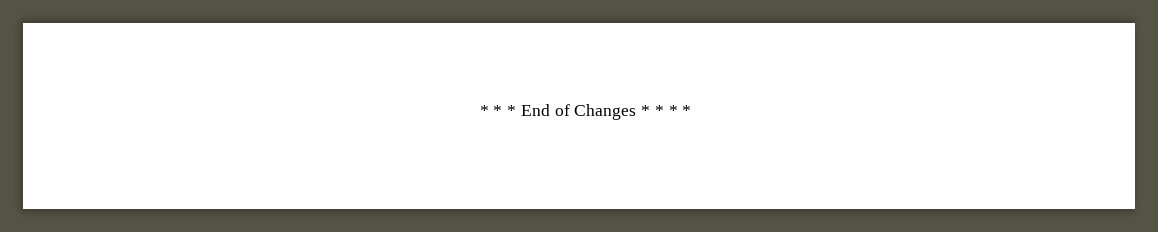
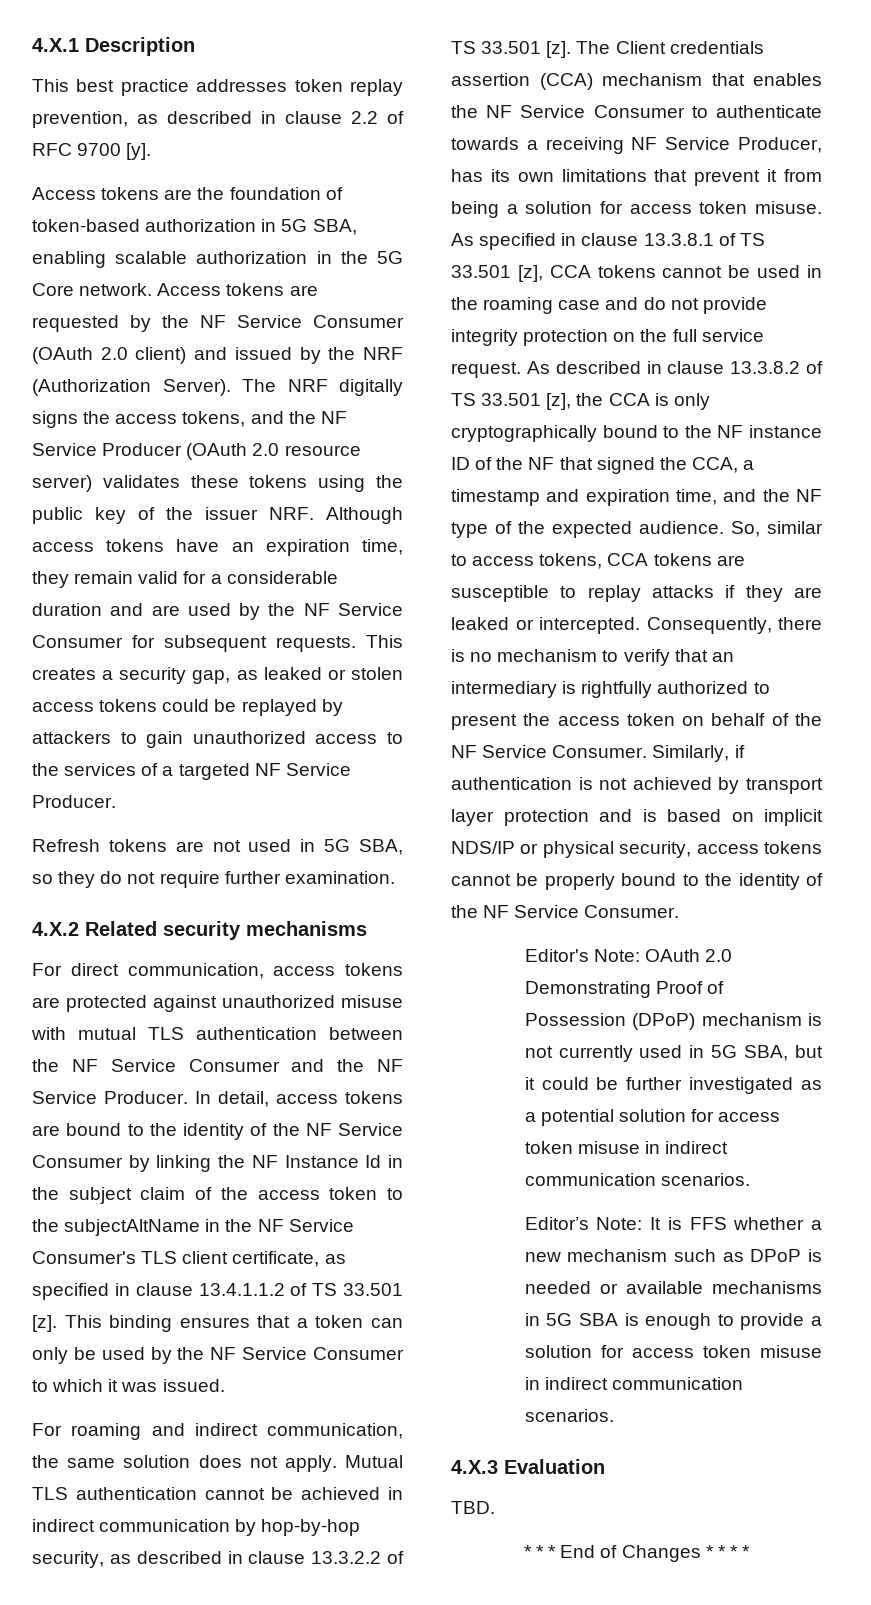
(479, 110) none -> [32,37,195,56] [32,79,403,96] [32,111,404,128] [32,143,152,160] [32,187,343,200] [32,219,357,235] [32,251,403,268] [32,283,318,296] [32,315,404,332] [32,347,404,364] [32,379,403,396] [32,411,347,428] [32,443,361,460] [32,475,404,492] [32,507,403,524] [32,539,404,556] [32,571,338,588] [32,603,403,620] [32,635,403,652] [32,667,403,684] [32,699,343,716] [32,731,404,748] [32,763,351,780] [32,795,116,808] [32,839,403,855] [32,871,395,888] [32,921,367,940] [32,963,403,979] [32,995,403,1012] [31,1027,403,1040] [32,1059,403,1072] [32,1091,403,1107] [32,1123,403,1140] [32,1155,403,1172] [32,1187,403,1204] [32,1219,354,1236] [32,1251,346,1267] [32,1283,403,1300] [32,1315,403,1332] [32,1347,404,1364] [32,1379,225,1392] [32,1423,403,1440] [32,1455,403,1472] [32,1487,404,1500] [32,1519,361,1536] [32,1551,404,1568] [451,41,764,58] [451,73,822,90] [451,105,822,118] [451,137,822,154] [451,169,822,186] [451,201,822,218] [451,233,765,250] [451,265,822,282] [451,297,767,314] [451,329,764,346] [451,361,823,378] [451,393,710,410] [451,425,822,442] [451,457,755,474] [451,489,822,506] [451,521,823,538] [451,553,745,569] [451,585,822,602] [451,617,822,634] [451,649,734,666] [451,681,770,698] [451,713,822,730] [451,745,745,762] [451,777,823,794] [451,809,823,826] [451,841,822,858] [451,873,823,890] [451,905,680,918] [524,949,733,962] [524,981,724,998] [524,1013,822,1030] [524,1045,823,1062] [524,1077,822,1094] [524,1109,781,1126] [524,1141,729,1154] [524,1173,750,1186] [524,1217,822,1230] [524,1249,822,1262] [524,1281,822,1294] [524,1313,822,1330] [524,1345,822,1358] [524,1377,743,1390] [524,1409,614,1422] [451,1459,605,1474] [451,1501,495,1514] 4.X.1 Description // This best practice addresses token replay prevention, as described in clause 2.2 of RFC 9700 [y]. // Access tokens are the foundation of token-based authorization in 5G SBA, enabling scalable authorization in the 5G Core network. Access tokens are requested by the NF Service Consumer (OAuth 2.0 client) and issued by the NRF (Authorization Server). The NRF digitally signs the access tokens, and the NF Service Producer (OAuth 2.0 resource server) validates these tokens using the public key of the issuer NRF. Although access tokens have an expiration time, they remain valid for a considerable duration and are used by the NF Service Consumer for subsequent requests. This creates a security gap, as leaked or stolen access tokens could be replayed by attackers to gain unauthorized access to the services of a targeted NF Service Producer. // Refresh tokens are not used in 5G SBA, so they do not require further examination. // 4.X.2 Related security mechanisms // For direct communication, access tokens are protected against unauthorized misuse with mutual TLS authentication between the NF Service Consumer and the NF Service Producer. In detail, access tokens are bound to the identity of the NF Service Consumer by linking the NF Instance Id in the subject claim of the access token to the subjectAltName in the NF Service Consumer's TLS client certificate, as specified in clause 13.4.1.1.2 of TS 33.501 [z]. This binding ensures that a token can only be used by the NF Service Consumer to which it was issued. // For roaming and indirect communication, the same solution does not apply. Mutual TLS authentication cannot be achieved in indirect communication by hop-by-hop security, as described in clause 13.3.2.2 of TS 33.501 [z]. The Client credentials assertion (CCA) mechanism that enables the NF Service Consumer to authenticate towards a receiving NF Service Producer, has its own limitations that prevent it from being a solution for access token misuse. As specified in clause 13.3.8.1 of TS 33.501 [z], CCA tokens cannot be used in the roaming case and do not provide integrity protection on the full service request. As described in clause 13.3.8.2 of TS 33.501 [z], the CCA is only cryptographically bound to the NF instance ID of the NF that signed the CCA, a timestamp and expiration time, and the NF type of the expected audience. So, similar to access tokens, CCA tokens are susceptible to replay attacks if they are leaked or intercepted. Consequently, there is no mechanism to verify that an intermediary is rightfully authorized to present the access token on behalf of the NF Service Consumer. Similarly, if authentication is not achieved by transport layer protection and is based on implicit NDS/IP or physical security, access tokens cannot be properly bound to the identity of the NF Service Consumer. // Editor's Note: OAuth 2.0 Demonstrating Proof of Possession (DPoP) mechanism is not currently used in 5G SBA, but it could be further investigated as a potential solution for access token misuse in indirect communication scenarios. // Editor’s Note: It is FFS whether a new mechanism such as DPoP is needed or available mechanisms in 5G SBA is enough to provide a solution for access token misuse in indirect communication scenarios. // 4.X.3 Evaluation // TBD. //

